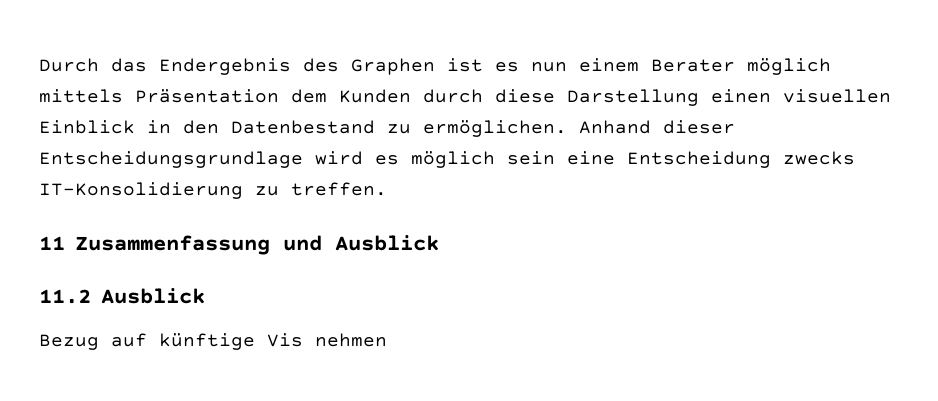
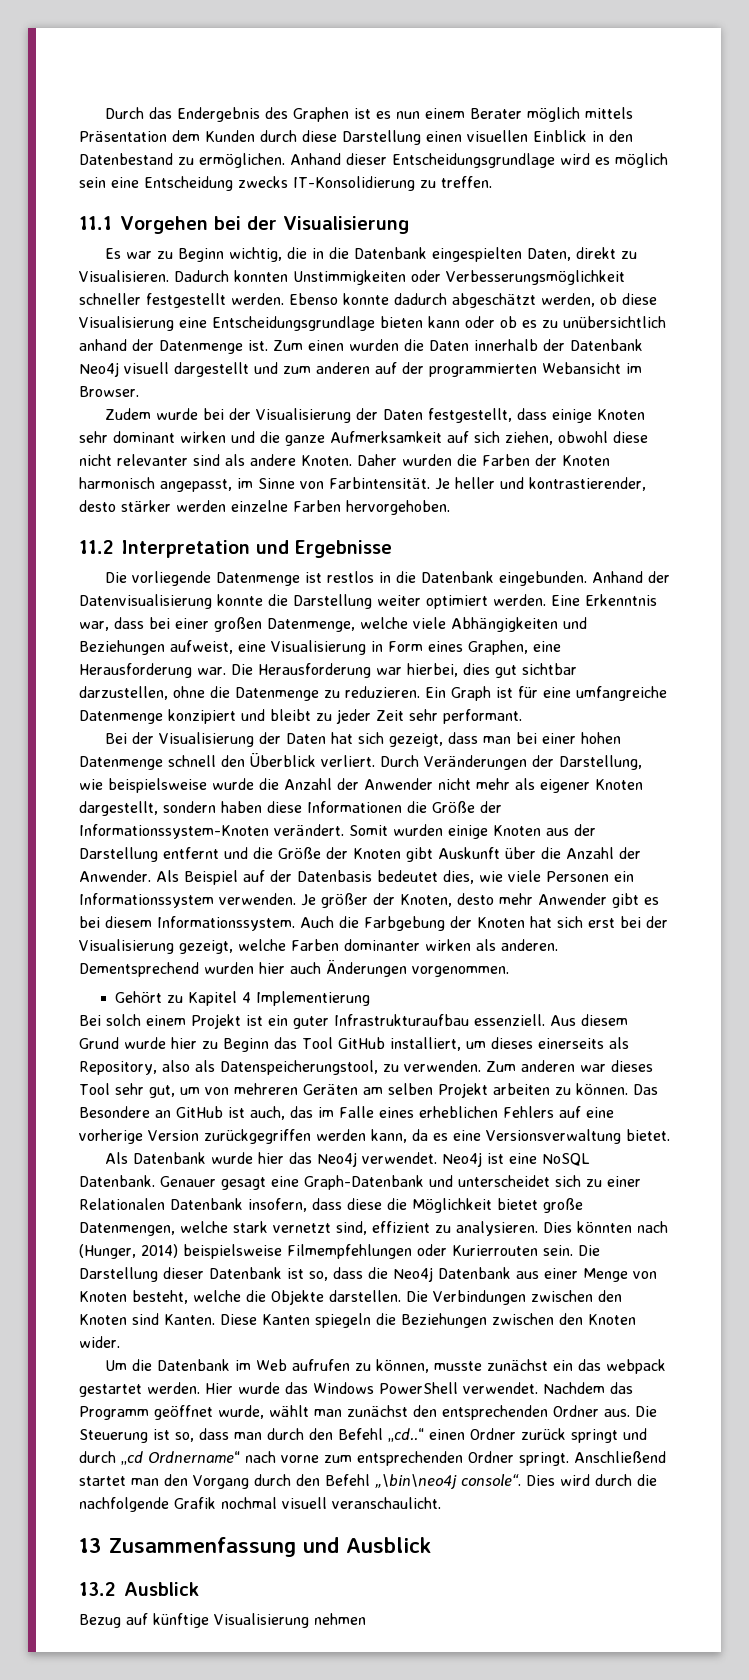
[39,236,65,250] 11 -> [79,216,409,234] [104,247,637,262] [79,270,625,285] [79,293,657,308] [79,316,666,331] [79,339,643,354] [79,362,642,377] [79,386,139,397] [104,408,645,423] [79,431,648,446] [79,454,610,466] [79,477,646,492] [79,500,450,515] [79,540,392,558] [104,571,670,586] [79,594,657,609] [79,617,587,632] [79,640,561,655] [79,663,577,678] [79,686,667,701] [79,709,522,724] [104,732,621,747] [79,753,642,770] [79,778,643,793] [79,801,502,816] [79,824,596,839] [79,847,641,862] [79,870,634,885] [79,893,659,908] [79,916,668,931] [79,939,558,954] [79,960,509,977] [115,991,371,1006] [79,1014,628,1029] [79,1037,629,1052] [79,1060,653,1075] [79,1083,658,1098] [79,1106,614,1120] [79,1129,670,1144] [104,1152,590,1167] [79,1175,641,1190] [79,1198,583,1213] [79,1221,668,1236] [79,1244,600,1259] [79,1267,657,1282] [79,1290,622,1305] [79,1313,636,1328] [79,1336,120,1348] [104,1359,666,1374] [79,1382,633,1397] [79,1405,657,1420] [79,1428,647,1443] [79,1451,666,1466] [79,1474,657,1489] [79,1497,441,1512] [79,1538,101,1553] 11.1 Vorgehen bei der Visualisierung // Es war zu Beginn wichtig, die in die Datenbank eingespielten Daten, direkt zu Visualisieren. Dadurch konnten Unstimmigkeiten oder Verbesserungsmöglichkeit schneller festgestellt werden. Ebenso konnte dadurch abgeschätzt werden, ob diese Visualisierung eine Entscheidungsgrundlage bieten kann oder ob es zu unübersichtlich anhand der Datenmenge ist. Zum einen wurden die Daten innerhalb der Datenbank Neo4j visuell dargestellt und zum anderen auf der programmierten Webansicht im Browser. // Zudem wurde bei der Visualisierung der Daten festgestellt, dass einige Knoten sehr dominant wirken und die ganze Aufmerksamkeit auf sich ziehen, obwohl diese nicht relevanter sind als andere Knoten. Daher wurden die Farben der Knoten harmonisch angepasst, im Sinne von Farbintensität. Je heller und kontrastierender, desto stärker werden einzelne Farben hervorgehoben. // 11.2 Interpretation und Ergebnisse // Die vorliegende Datenmenge ist restlos in die Datenbank eingebunden. Anhand der Datenvisualisierung konnte die Darstellung weiter optimiert werden. Eine Erkenntnis war, dass bei einer großen Datenmenge, welche viele Abhängigkeiten und Beziehungen aufweist, eine Visualisierung in Form eines Graphen, eine Herausforderung war. Die Herausforderung war hierbei, dies gut sichtbar darzustellen, ohne die Datenmenge zu reduzieren. Ein Graph ist für eine umfangreiche Datenmenge konzipiert und bleibt zu jeder Zeit sehr performant. // Bei der Visualisierung der Daten hat sich gezeigt, dass man bei einer hohen Datenmenge schnell den Überblick verliert. Durch Veränderungen der Darstellung, wie beispielsweise wurde die Anzahl der Anwender nicht mehr als eigener Knoten dargestellt, sondern haben diese Informationen die Größe der Informationssystem-Knoten verändert. Somit wurden einige Knoten aus der Darstellung entfernt und die Größe der Knoten gibt Auskunft über die Anzahl der Anwender. Als Beispiel auf der Datenbasis bedeutet dies, wie viele Personen ein Informationssystem verwenden. Je größer der Knoten, desto mehr Anwender gibt es bei diesem Informationssystem. Auch die Farbgebung der Knoten hat sich erst bei der Visualisierung gezeigt, welche Farben dominanter wirken als anderen. Dementsprechend wurden hier auch Änderungen vorgenommen. // Gehört zu Kapitel 4 Implementierung // Bei solch einem Projekt ist ein guter Infrastrukturaufbau essenziell. Aus diesem Grund wurde hier zu Beginn das Tool GitHub installiert, um dieses einerseits als Repository, also als Datenspeicherungstool, zu verwenden. Zum anderen war dieses Tool sehr gut, um von mehreren Geräten am selben Projekt arbeiten zu können. Das Besondere an GitHub ist auch, das im Falle eines erheblichen Fehlers auf eine vorherige Version zurückgegriffen werden kann, da es eine Versionsverwaltung bietet. // Als Datenbank wurde hier das Neo4j verwendet. Neo4j ist eine NoSQL Datenbank. Genauer gesagt eine Graph-Datenbank und unterscheidet sich zu einer Relationalen Datenbank insofern, dass diese die Möglichkeit bietet große Datenmengen, welche stark vernetzt sind, effizient zu analysieren. Dies könnten nach (Hunger, 2014) beispielsweise Filmempfehlungen oder Kurierrouten sein. Die Darstellung dieser Datenbank ist so, dass die Neo4j Datenbank aus einer Menge von Knoten besteht, welche die Objekte darstellen. Die Verbindungen zwischen den Knoten sind Kanten. Diese Kanten spiegeln die Beziehungen zwischen den Knoten wider. // Um die Datenbank im Web aufrufen zu können, musste zunächst ein das webpack gestartet werden. Hier wurde das Windows PowerShell verwendet. Nachdem das Programm geöffnet wurde, wählt man zunächst den entsprechenden Ordner aus. Die Steuerung ist so, dass man durch den Befehl „cd..“ einen Ordner zurück springt und durch „cd Ordnername“ nach vorne zum entsprechenden Ordner springt. Anschließend startet man den Vorgang durch den Befehl „\bin\neo4j console“. Dies wird durch die nachfolgende Grafik nochmal visuell veranschaulicht. // 13
[39,289,91,304] 11.2 -> [79,1582,116,1596] 13.2
[267,333,303,347] Vis -> [214,1613,309,1628] Visualisierung

